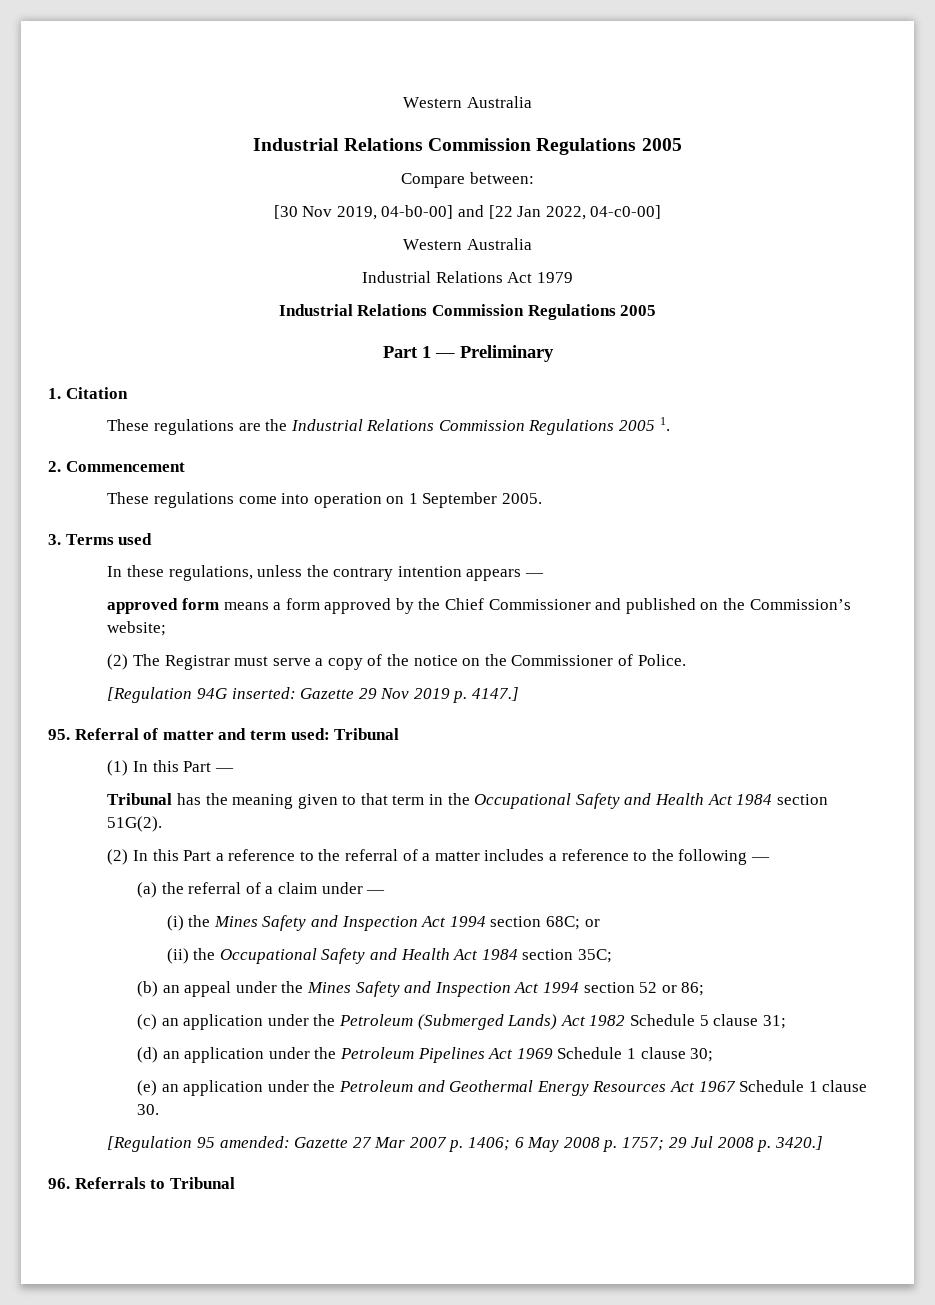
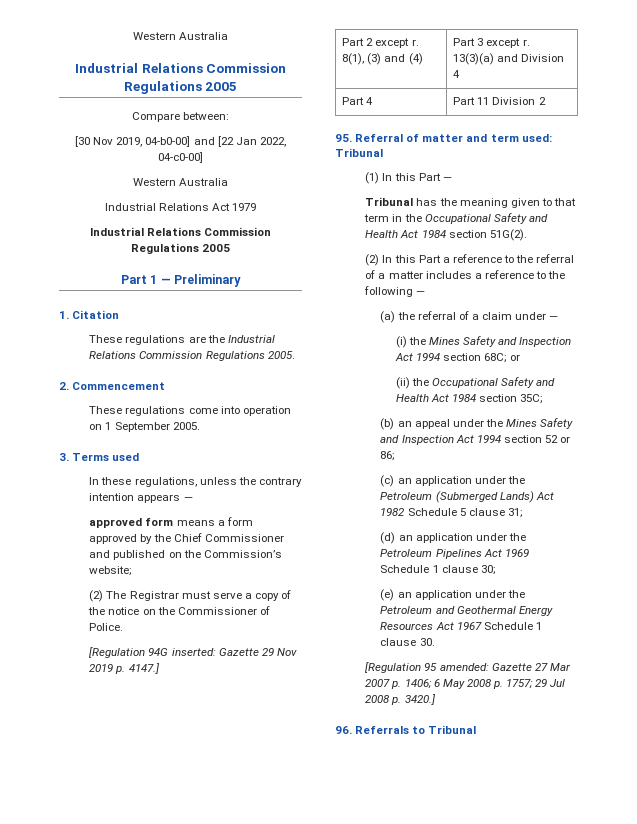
[619,417,670,431] 2005 1. -> [267,351,295,359] 2005.
(520, 694) none -> [342,38,419,48] [342,53,423,65] [453,38,530,48] [453,53,565,65] [453,70,461,78] [342,97,374,105] [453,97,546,105] // Part 2 except r. 8(1), (3) and (4) | Part 3 except r. 13(3)(a) and Division 4 // Part 4 | Part 11 Division 2

